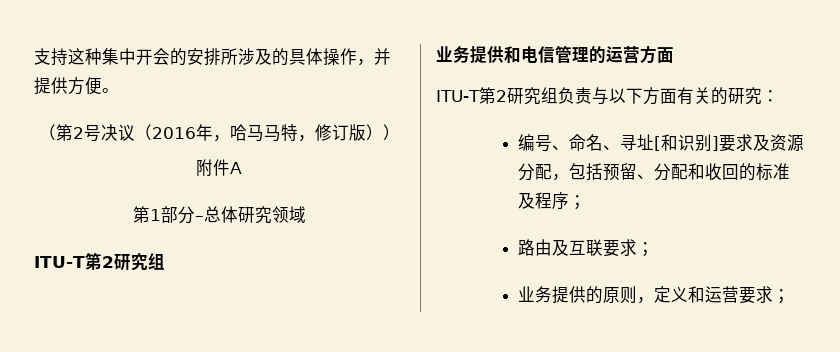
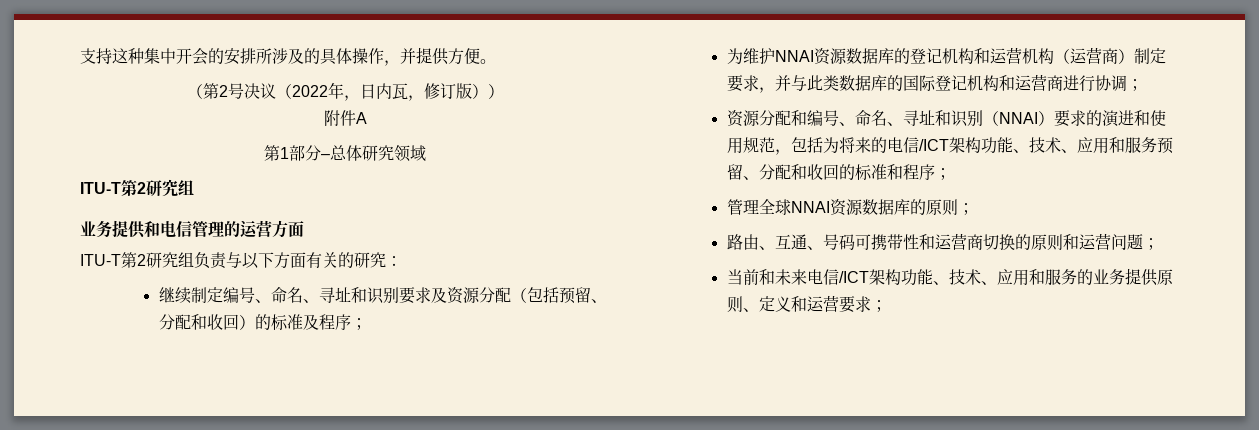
[151,124,298,142] 2016年，哈马马特 -> [291,82,408,101] 2022年，日内瓦
[517,134,804,152] [517,163,603,181] 编号、命名、寻址[和识别]要求及资源分配，包括 -> [158,287,607,304] [158,314,367,331] [726,47,1166,65] [726,74,1143,93] [726,110,1166,127] [726,137,1157,155] 继续制定编号、命名、寻址和识别要求及资源分配（包括预留、分配和收回）的标准及程序； // 为维护NNAI资源数据库的登记机构和运营机构（运营商）制定要求，并与此类数据库的国际登记机构和运营商进行协调； // 资源分配和编号、命名、寻址和识别（NNAI）要求的演进和使用规范，包括为将来的电信/ICT架构功能、技术、应用和服务
[517,192,586,210] [517,239,654,257] [517,286,654,304] 及程序； // 路由及互联要求； // 业务提供的原则， -> [886,164,951,180] [726,199,974,216] [726,233,1159,251] [726,268,1173,286] [726,296,759,313] 和程序； // 管理全球NNAI资源数据库的原则； // 路由、互通、号码可携带性和运营商切换的原则和运营问题； // 当前和未来电信/ICT架构功能、技术、应用和服务的业务提供原则、

